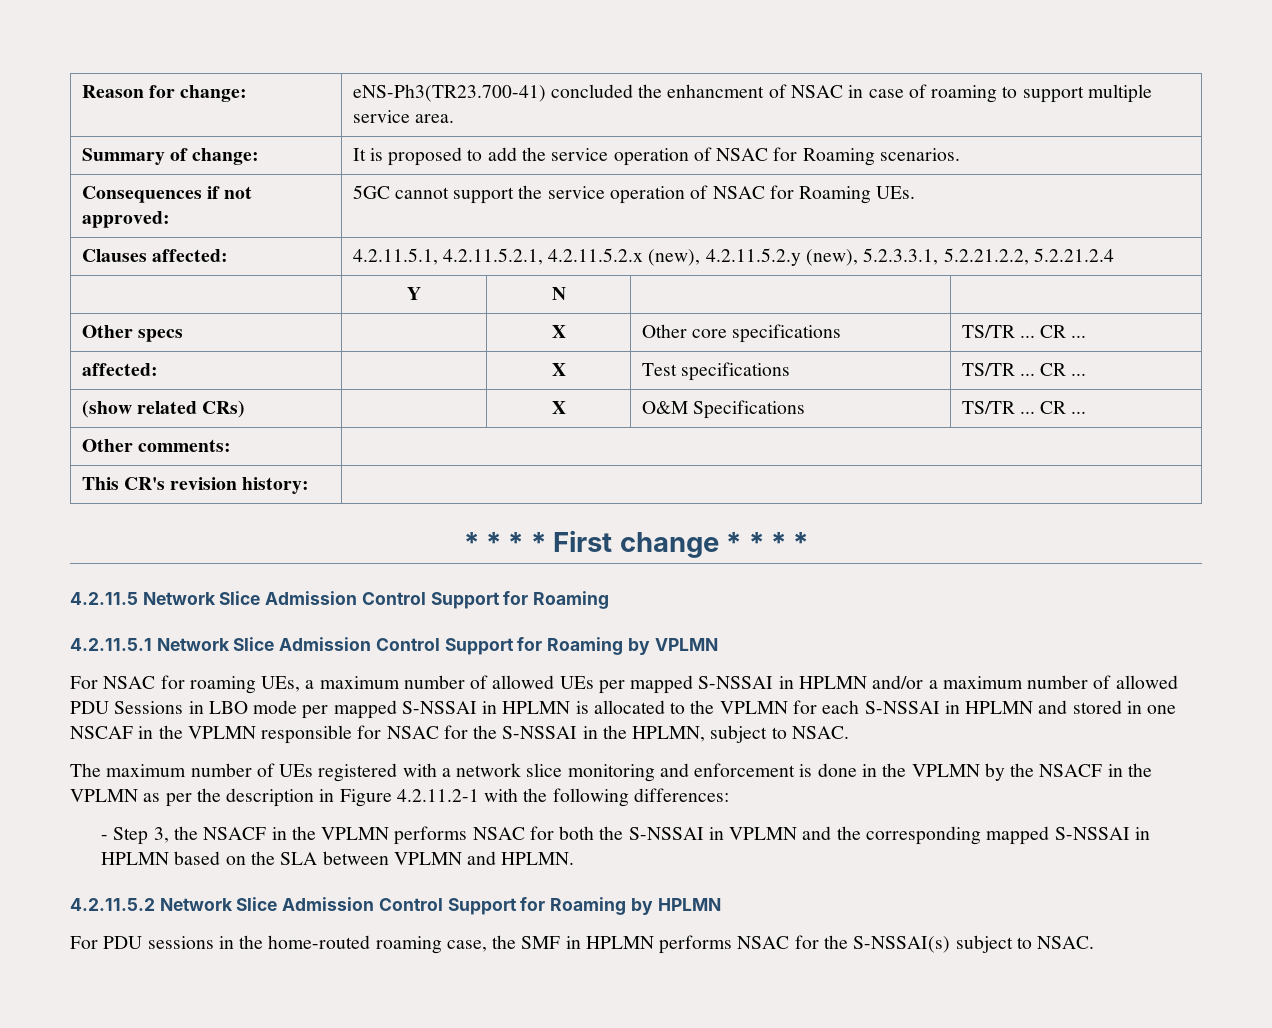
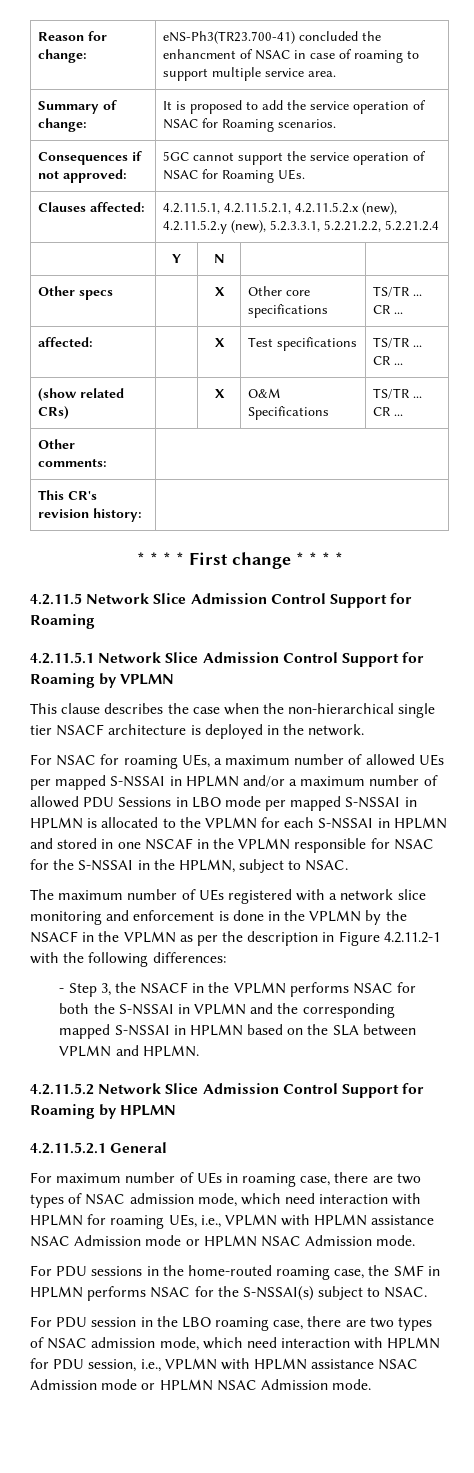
(718, 644) none -> [30,703,436,718] [30,724,365,739] // This clause describes the case when the non-hierarchical single tier NSACF architecture is deployed in the network.
(721, 904) none -> [30,1142,168,1154] [30,1172,421,1187] [30,1193,422,1208] [30,1214,435,1229] [30,1235,416,1247] // 4.2.11.5.2.1 General // For maximum number of UEs in roaming case, there are two types of NSAC admission mode, which need interaction with HPLMN for roaming UEs, i.e., VPLMN with HPLMN assistance NSAC Admission mode or HPLMN NSAC Admission mode.
(1095, 942) none -> [30,1316,433,1331] [30,1337,441,1351] [30,1358,419,1372] [30,1379,372,1391] // For PDU session in the LBO roaming case, there are two types of NSAC admission mode, which need interaction with HPLMN for PDU session, i.e., VPLMN with HPLMN assistance NSAC Admission mode or HPLMN NSAC Admission mode.

